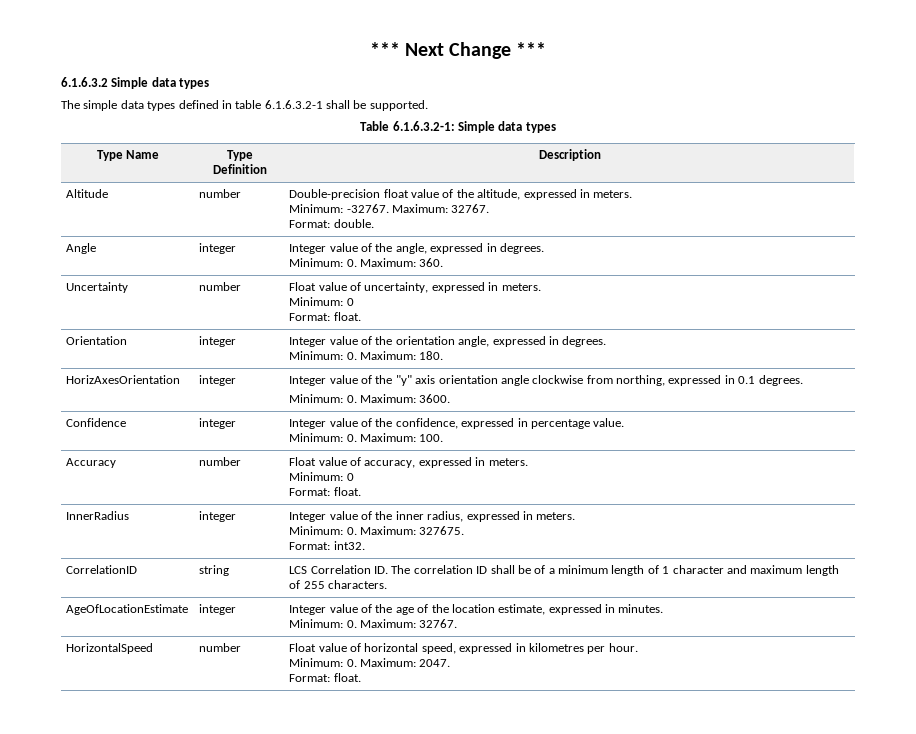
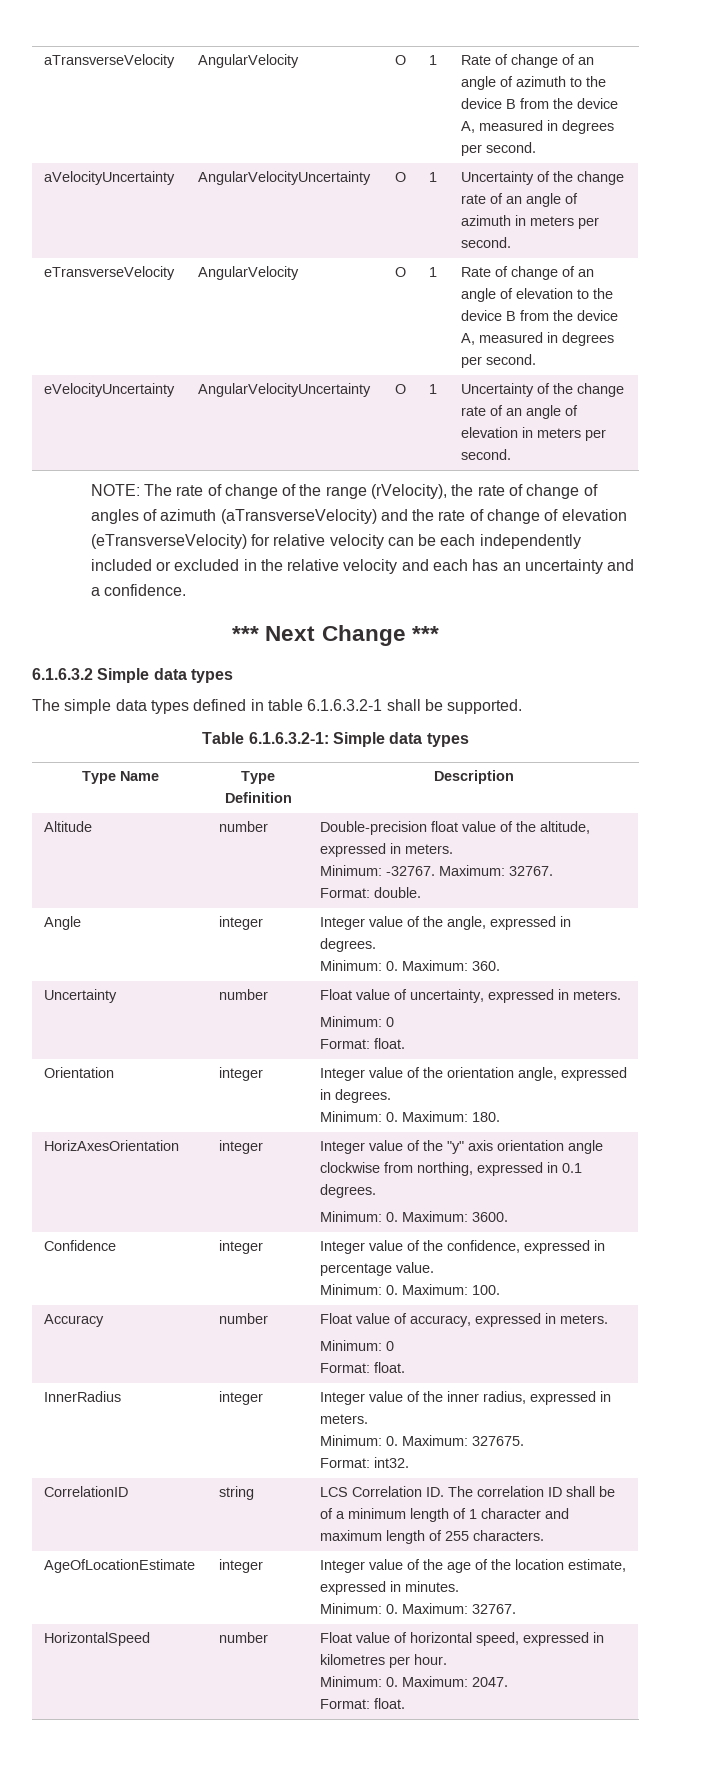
(369, 49) none -> [43,54,175,68] [197,54,299,68] [394,55,406,65] [428,55,437,65] [460,54,594,68] [460,76,606,90] [460,98,618,109] [460,120,614,134] [460,142,536,156] [43,171,175,185] [197,171,371,185] [394,172,406,182] [428,172,437,182] [460,171,624,185] [460,193,578,207] [460,215,599,229] [460,237,511,248] [43,266,175,280] [197,266,299,280] [394,267,406,277] [428,267,437,277] [460,266,594,280] [460,288,613,302] [460,310,618,321] [460,332,614,346] [460,354,536,368] [43,383,175,397] [197,383,371,397] [394,384,406,394] [428,384,437,394] [460,383,624,397] [460,405,578,419] [460,427,606,441] [460,449,511,460] [90,484,598,499] [90,509,627,524] [90,534,581,549] [90,559,635,574] [90,584,186,596] aTransverseVelocity | AngularVelocity | O | 1 | Rate of change of an angle of azimuth to the device B from the device A, measured in degrees per second. // aVelocityUncertainty | AngularVelocityUncertainty | O | 1 | Uncertainty of the change rate of an angle of azimuth in meters per second. // eTransverseVelocity | AngularVelocity | O | 1 | Rate of change of an angle of elevation to the device B from the device A, measured in degrees per second. // eVelocityUncertainty | AngularVelocityUncertainty | O | 1 | Uncertainty of the change rate of an angle of elevation in meters per second. // NOTE: The rate of change of the range (rVelocity), the rate of change of angles of azimuth (aTransverseVelocity) and the rate of change of elevation (eTransverseVelocity) for relative velocity can be each independently included or excluded in the relative velocity and each has an uncertainty and a confidence. //

